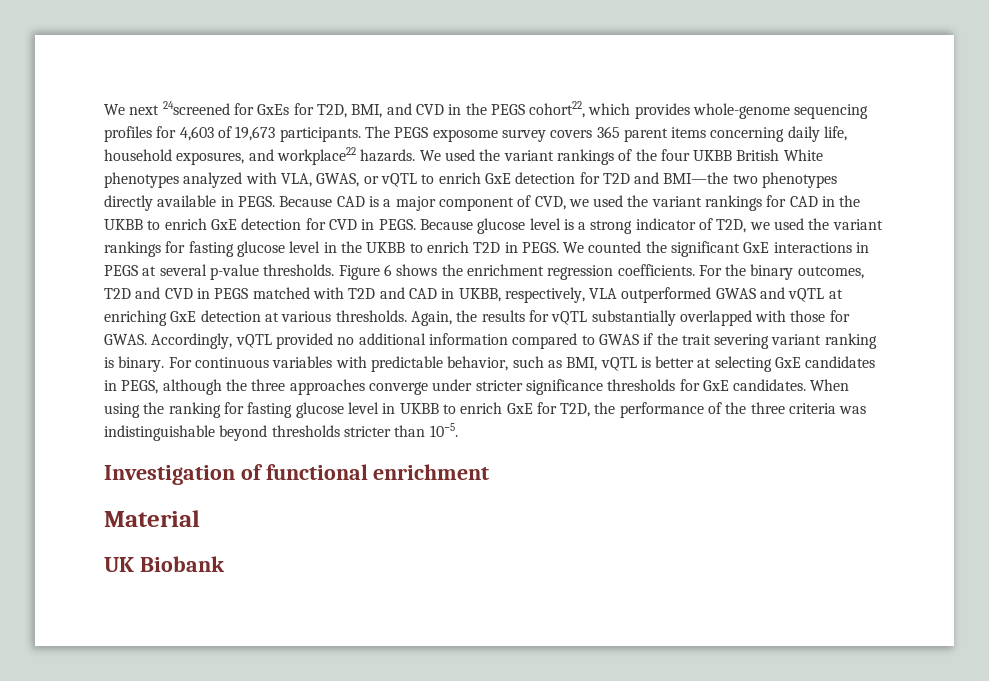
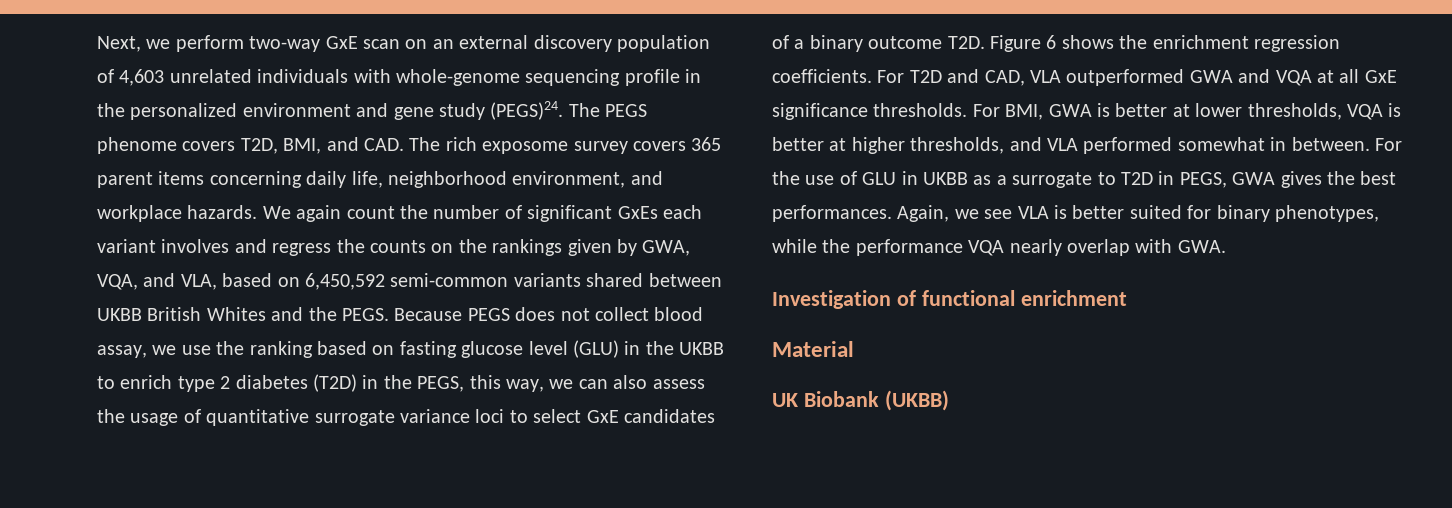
[104,101,869,119] [104,126,429,142] We next 24screened for GxEs for T2D, BMI, and CVD in the PEGS cohort22, which provides whole-genome sequencing profiles for 4,603 of 19,673 participants. The PEGS -> [97,35,710,52] [97,69,702,86] [97,101,648,120] [97,137,477,154] Next, we perform two-way GxE scan on an external discovery population of 4,603 unrelated individuals with whole-genome sequencing profile in the personalized environment and gene study (PEGS)24. The PEGS phenome covers T2D, BMI, and CAD. The rich
[104,147,823,165] [104,172,838,188] [104,195,861,211] [104,218,883,234] [104,241,870,257] [104,264,335,280] household exposures, and workplace22 hazards. We used the variant rankings of the four UKBB British White phenotypes analyzed with VLA, GWAS, or vQTL to enrich GxE detection for T2D and BMI—the two phenotypes directly available in PEGS. Because CAD is a major component of CVD, we used the variant rankings for CAD in the UKBB to enrich GxE detection for CVD in PEGS. Because glucose level is a strong indicator of T2D, we used the variant rankings for fasting glucose level in the UKBB to enrich T2D in PEGS. We counted the significant GxE interactions in PEGS at several p-value thresholds. -> [388,171,663,188] [97,205,702,222] [97,239,691,256] [97,273,722,290] [97,307,704,321] [97,340,725,358] [97,374,705,392] [97,409,715,426] [772,35,985,52] neighborhood environment, and workplace hazards. We again count the number of significant GxEs each variant involves and regress the counts on the rankings given by GWA, VQA, and VLA, based on 6,450,592 semi-common variants shared between UKBB British Whites and the PEGS. Because PEGS does not collect blood assay, we use the ranking based on fasting glucose level (GLU) in the UKBB to enrich type 2 diabetes (T2D) in the PEGS, this way, we can also assess the usage of quantitative surrogate variance loci to select GxE candidates of a binary outcome T2D.
[725,264,864,280] [104,287,843,303] [104,310,850,326] [104,333,877,349] [104,356,876,372] [104,379,850,395] [104,402,867,418] [104,423,458,441] the binary outcomes, T2D and CVD in PEGS matched with T2D and CAD in UKBB, respectively, VLA outperformed GWAS and vQTL at enriching GxE detection at various thresholds. Again, the results for vQTL substantially overlapped with those for GWAS. Accordingly, vQTL provided no additional information compared to GWAS if the trait severing variant ranking is binary. For continuous variables with predictable behavior, such as BMI, vQTL is better at selecting GxE candidates in PEGS, although the three approaches converge under stricter significance thresholds for GxE candidates. When using the ranking for fasting glucose level in UKBB to enrich GxE for T2D, the performance of the three criteria was indistinguishable beyond thresholds stricter than 10−5. -> [909,69,1397,86] [772,103,1402,120] [772,137,1402,154] [772,171,1397,188] [772,205,1379,222] [772,239,1226,256] T2D and CAD, VLA outperformed GWA and VQA at all GxE significance thresholds. For BMI, GWA is better at lower thresholds, VQA is better at higher thresholds, and VLA performed somewhat in between. For the use of GLU in UKBB as a surrogate to T2D in PEGS, GWA gives the best performances. Again, we see VLA is better suited for binary phenotypes, while the performance VQA nearly overlap with GWA.
(225, 564) none -> [884,390,949,411] (UKBB)

